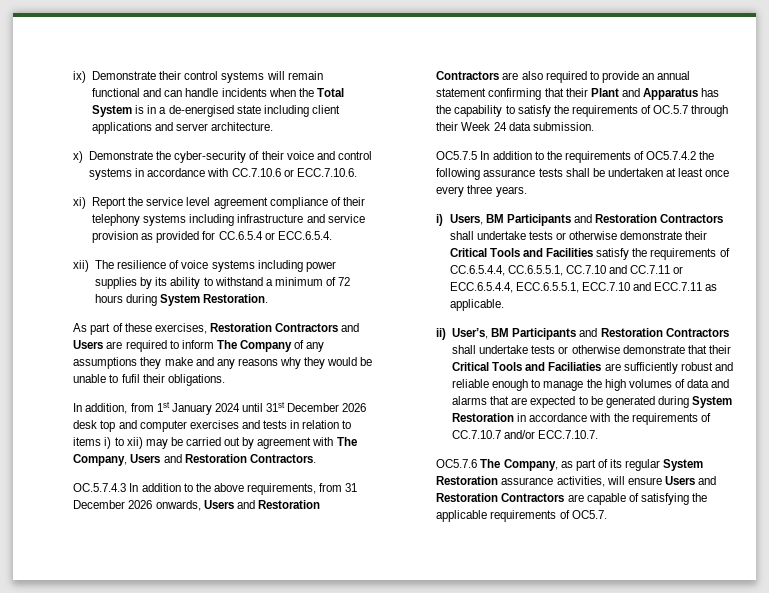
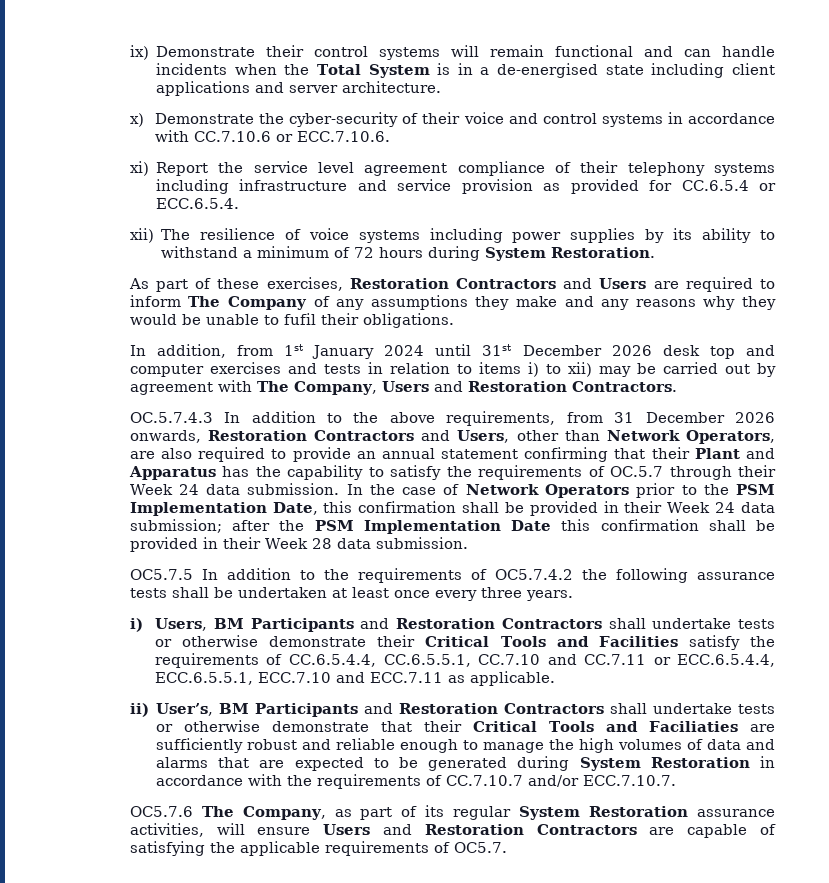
[203,500,320,509] [436,71,500,80] Users and Restoration Contractors -> [207,430,775,444] Restoration Contractors and Users, other than Network Operators,
(594, 126) none -> [346,483,775,498] [129,501,775,516] [129,519,775,534] [129,537,468,552] In the case of Network Operators prior to the PSM Implementation Date, this confirmation shall be provided in their Week 24 data submission; after the PSM Implementation Date this confirmation shall be provided in their Week 28 data submission.

